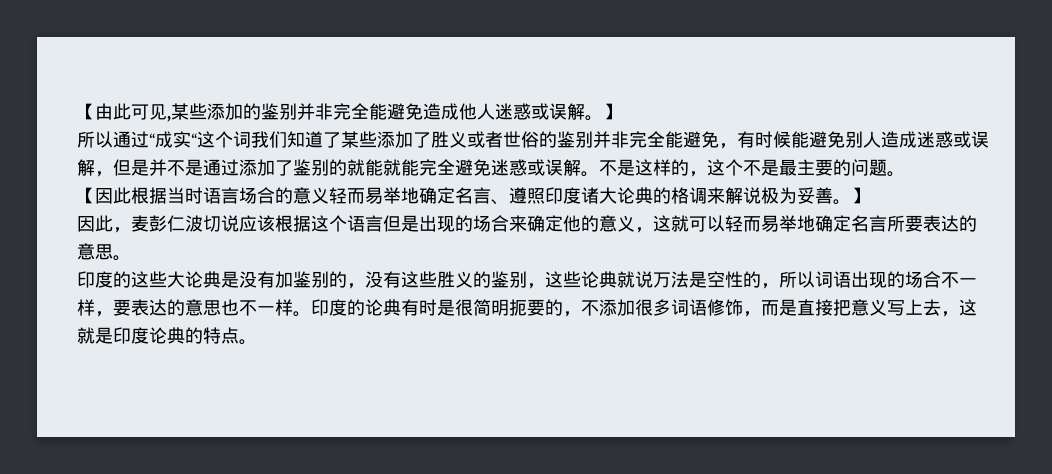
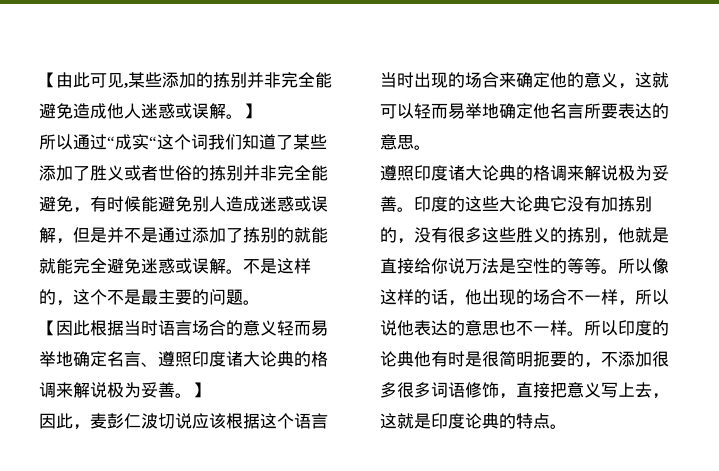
[261,103,279,120] 鉴 -> [213,72,230,88] 拣
[557,131,575,148] 鉴 -> [209,165,226,181] 拣
[293,159,311,176] 鉴 -> [243,227,260,243] 拣
[383,215,419,232] 但是 -> [380,72,414,88] 当时
(851, 223) none -> [533,103,550,119] 他
(131, 258) none -> [380,165,669,181] [380,196,414,212] 遵照印度诸大论典的格调来解说极为妥善。
[221,271,311,288] 是没有加鉴 -> [550,196,635,212] 它没有加拣
(401, 279) none -> [448,227,482,243] 很多
[491,271,851,289] 鉴别，这些论典就说万法是空性的，所以词语 -> [567,227,669,244] [380,258,669,274] [380,289,482,306] 拣别，他就是直接给你说万法是空性的等等。所以像这样的话，他
[113,299,131,316] 要 -> [635,289,669,305] [380,320,414,336] 所以说他
(311, 314) none -> [584,320,618,336] 所以
(401, 307) none -> [414,351,431,367] 他
(671, 307) none -> [397,382,431,398] 很多
[761,299,797,316] 而是 -> (516, 396) none

